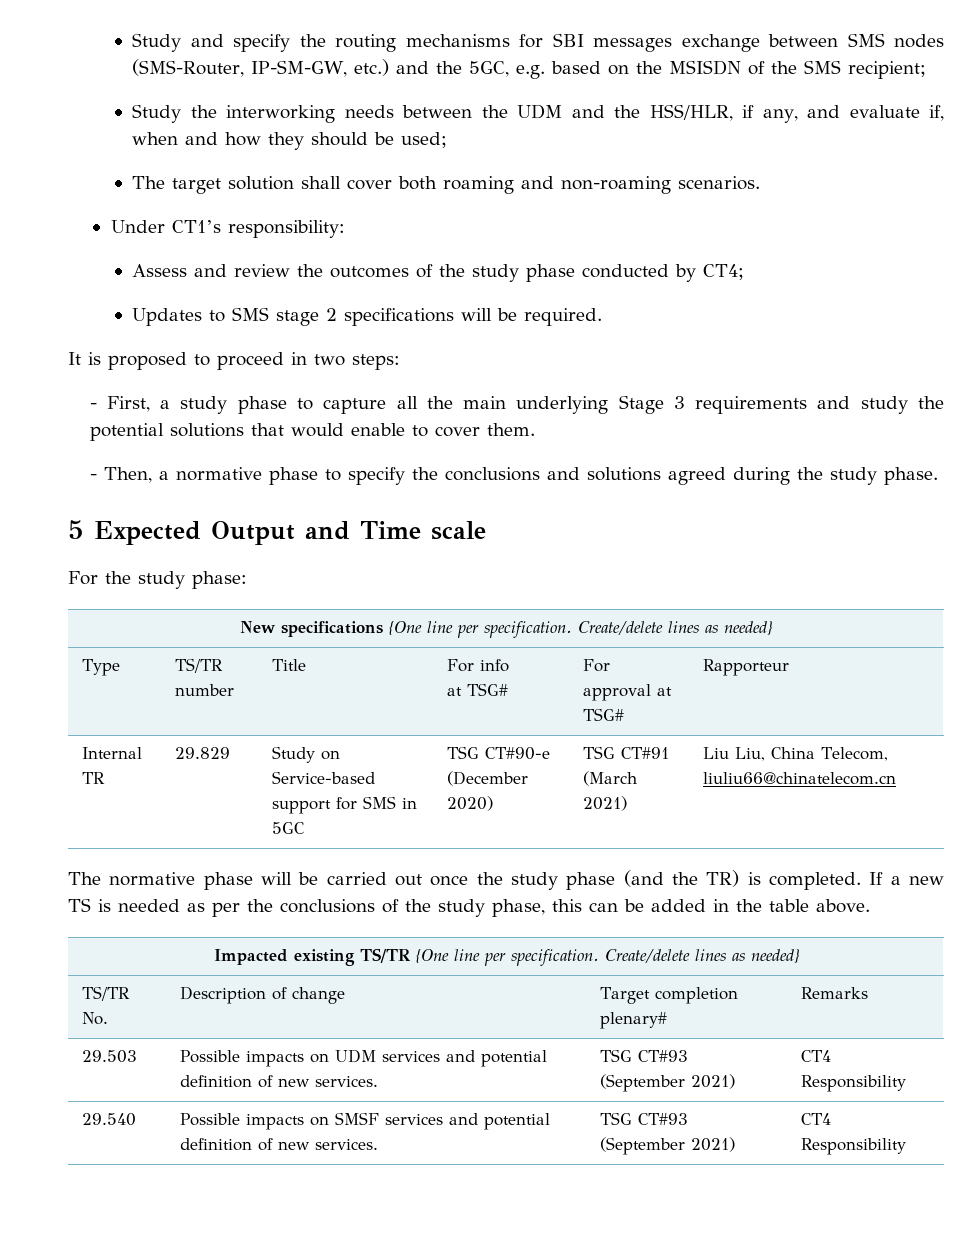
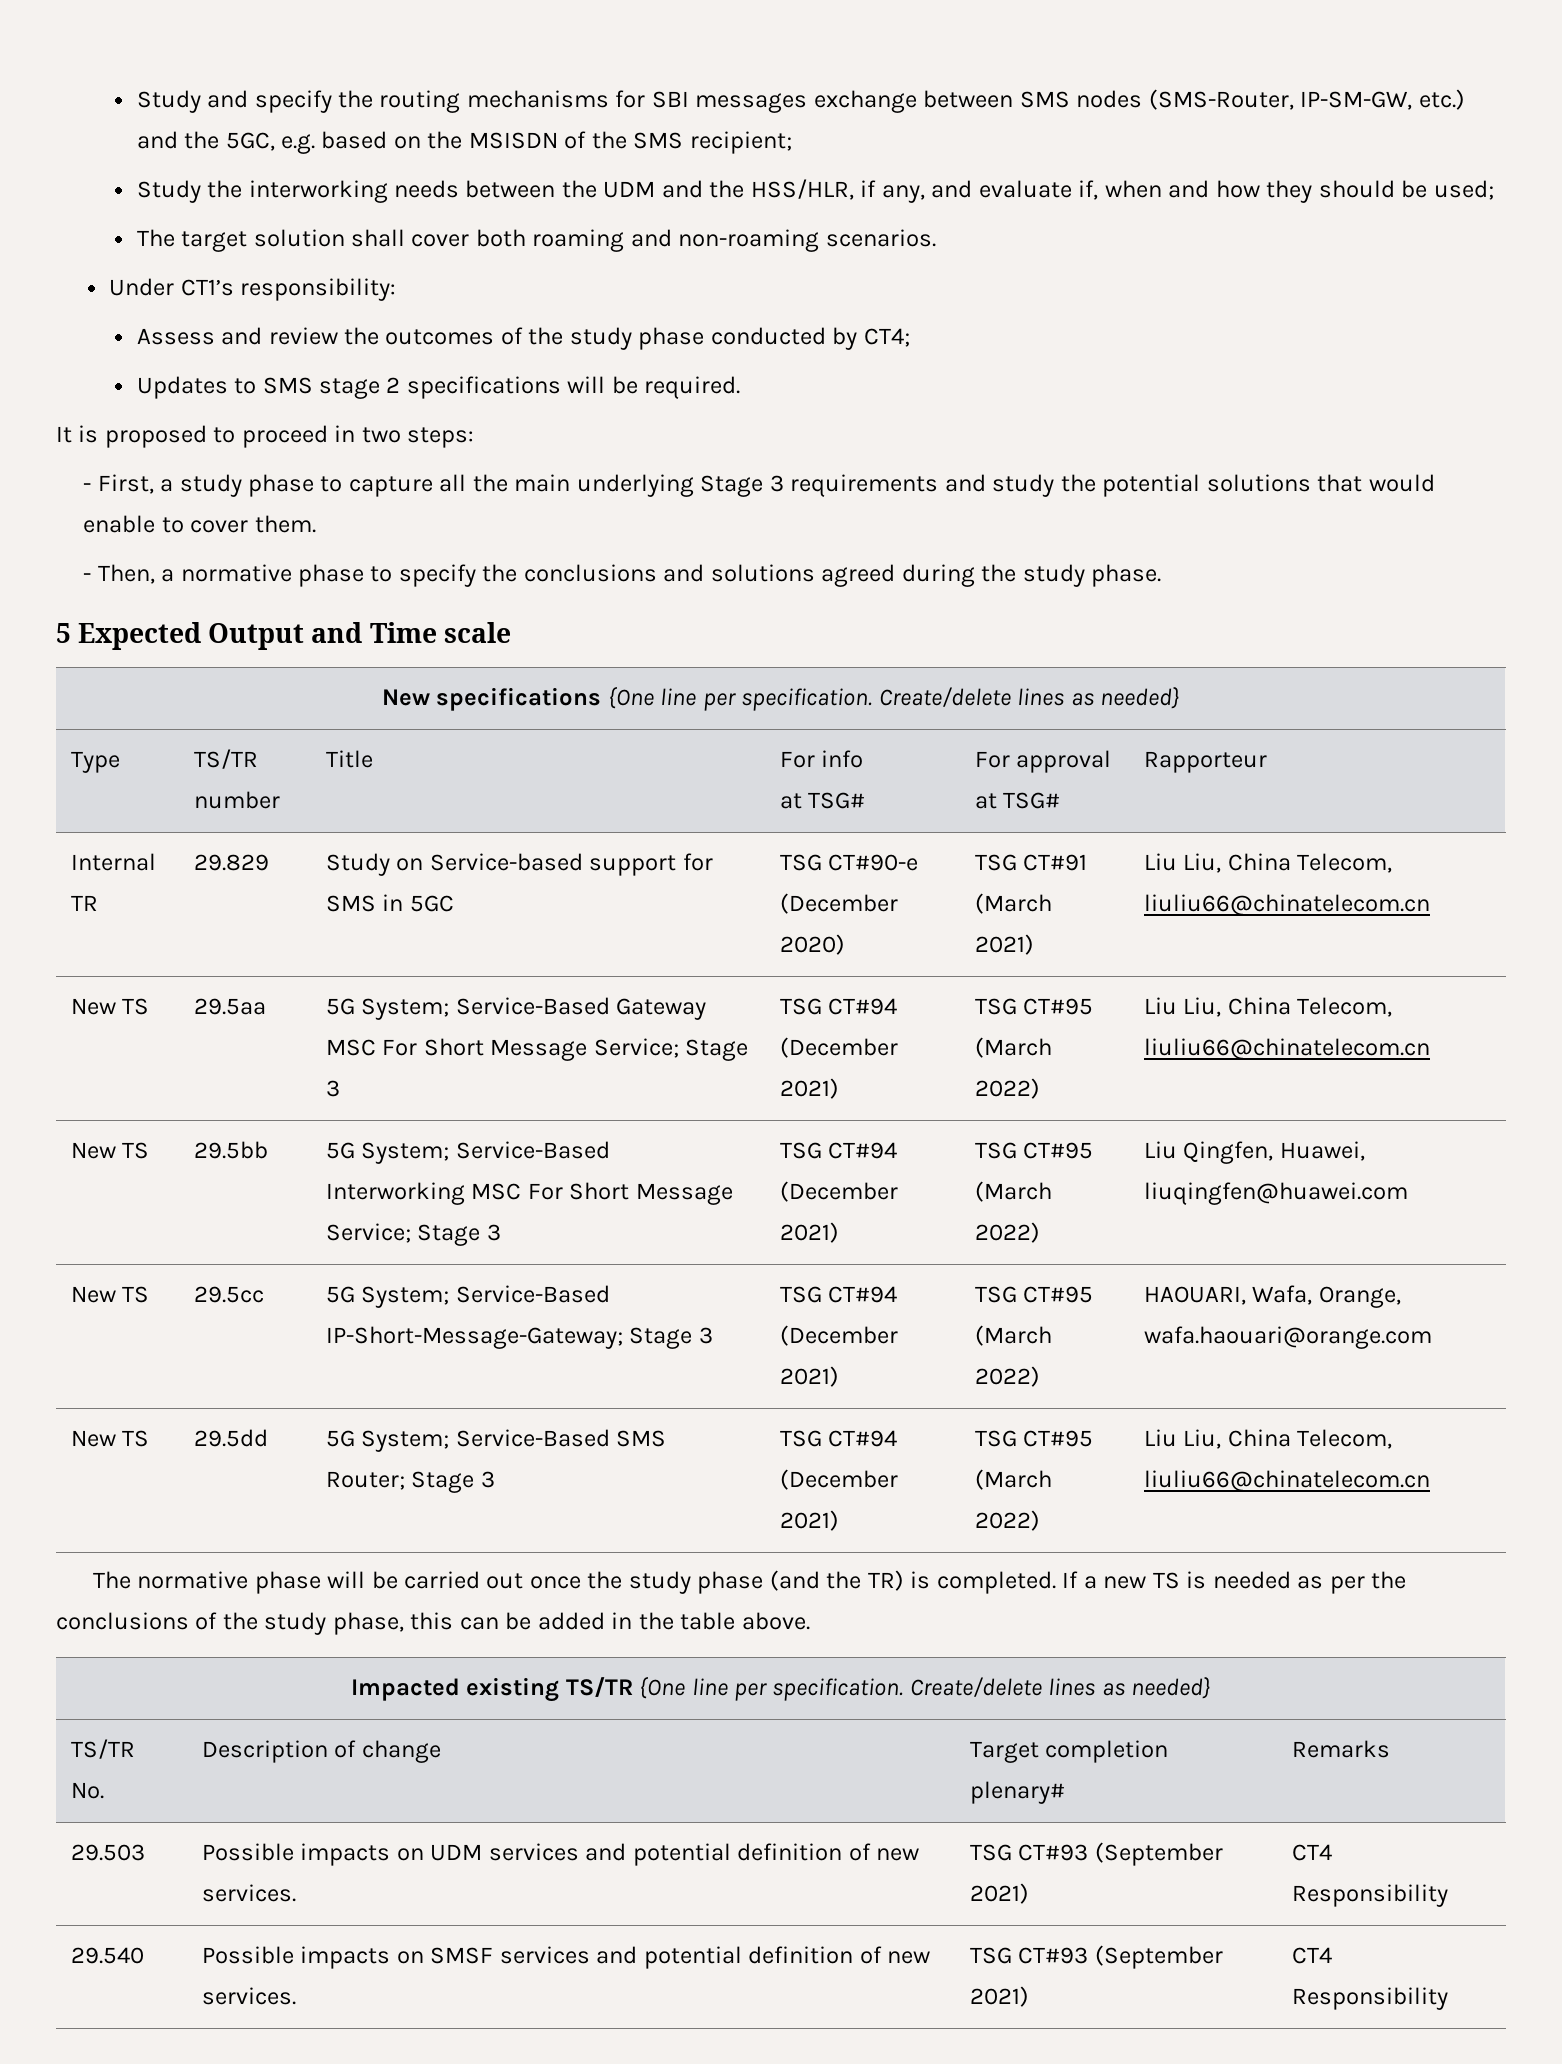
[68,571,247,589] // For the study phase: -> (511, 632) none
(897, 778) none -> [70,998,150,1015] [193,998,266,1015] [325,997,707,1020] [325,1038,749,1061] [325,1080,340,1097] [779,998,898,1015] [779,1037,898,1058] [779,1078,839,1099] [974,998,1094,1015] [974,1037,1052,1058] [974,1078,1040,1099] [1143,997,1393,1017] [1143,1038,1430,1060] [70,1142,150,1159] [193,1141,268,1159] [325,1141,610,1164] [325,1182,733,1205] [325,1223,501,1246] [779,1142,898,1159] [779,1181,898,1202] [779,1222,839,1243] [974,1142,1094,1159] [974,1181,1052,1202] [974,1222,1040,1243] [1143,1141,1365,1164] [1143,1182,1408,1205] [70,1286,150,1303] [193,1286,264,1303] [325,1285,610,1308] [325,1326,713,1349] [779,1286,898,1303] [779,1325,898,1346] [779,1366,839,1387] [974,1286,1094,1303] [974,1325,1052,1346] [974,1366,1040,1387] [1143,1285,1401,1308] [1143,1326,1432,1349] [70,1430,150,1447] [193,1429,268,1447] [325,1429,667,1452] [325,1471,495,1493] [779,1430,898,1447] [779,1469,898,1490] [779,1510,839,1531] [974,1430,1094,1447] [974,1469,1052,1490] [974,1510,1040,1531] [1143,1429,1393,1449] [1143,1470,1430,1492] // New TS | 29.5aa | 5G System; Service-Based Gateway MSC For Short Message Service; Stage 3 | TSG CT#94 (December 2021) | TSG CT#95 (March 2022) | Liu Liu, China Telecom, liuliu66@chinatelecom.cn // New TS | 29.5bb | 5G System; Service-Based Interworking MSC For Short Message Service; Stage 3 | TSG CT#94 (December 2021) | TSG CT#95 (March 2022) | Liu Qingfen, Huawei, liuqingfen@huawei.com // New TS | 29.5cc | 5G System; Service-Based IP-Short-Message-Gateway; Stage 3 | TSG CT#94 (December 2021) | TSG CT#95 (March 2022) | HAOUARI, Wafa, Orange, wafa.haouari@orange.com // New TS | 29.5dd | 5G System; Service-Based SMS Router; Stage 3 | TSG CT#94 (December 2021) | TSG CT#95 (March 2022) | Liu Liu, China Telecom, liuliu66@chinatelecom.cn

